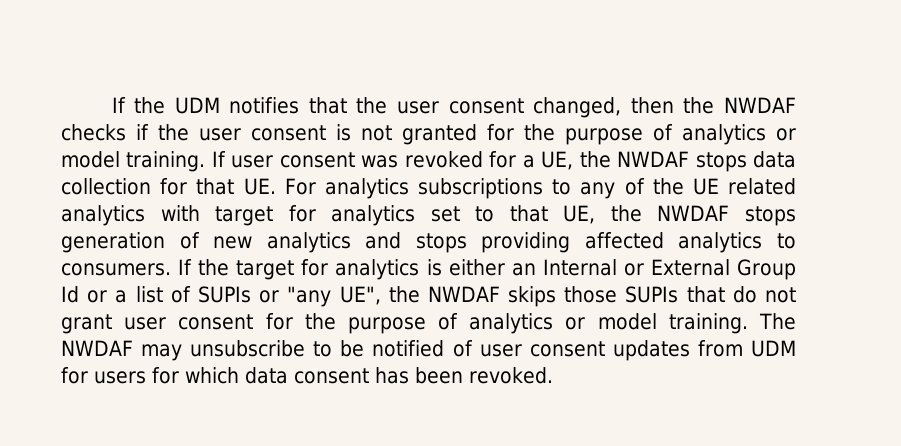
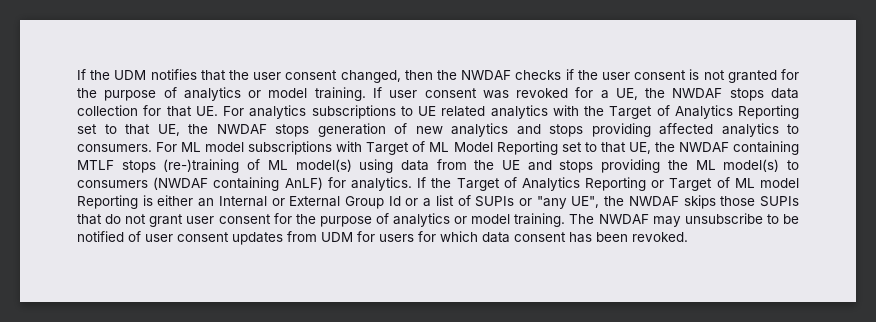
[580,178,684,199] any of the -> (413, 111) none
[215,205,416,226] target for analytics -> [584,105,799,119] the Target of Analytics Reporting
[178,259,420,280] If the target for analytics -> [156,141,799,155] [77,159,800,173] [77,177,799,191] [77,195,138,209] For ML model subscriptions with Target of ML Model Reporting set to that UE, the NWDAF containing MTLF stops (re-)training of ML model(s) using data from the UE and stops providing the ML model(s) to consumers (NWDAF containing AnLF) for analytics. If the Target of Analytics Reporting or Target of ML model Reporting

